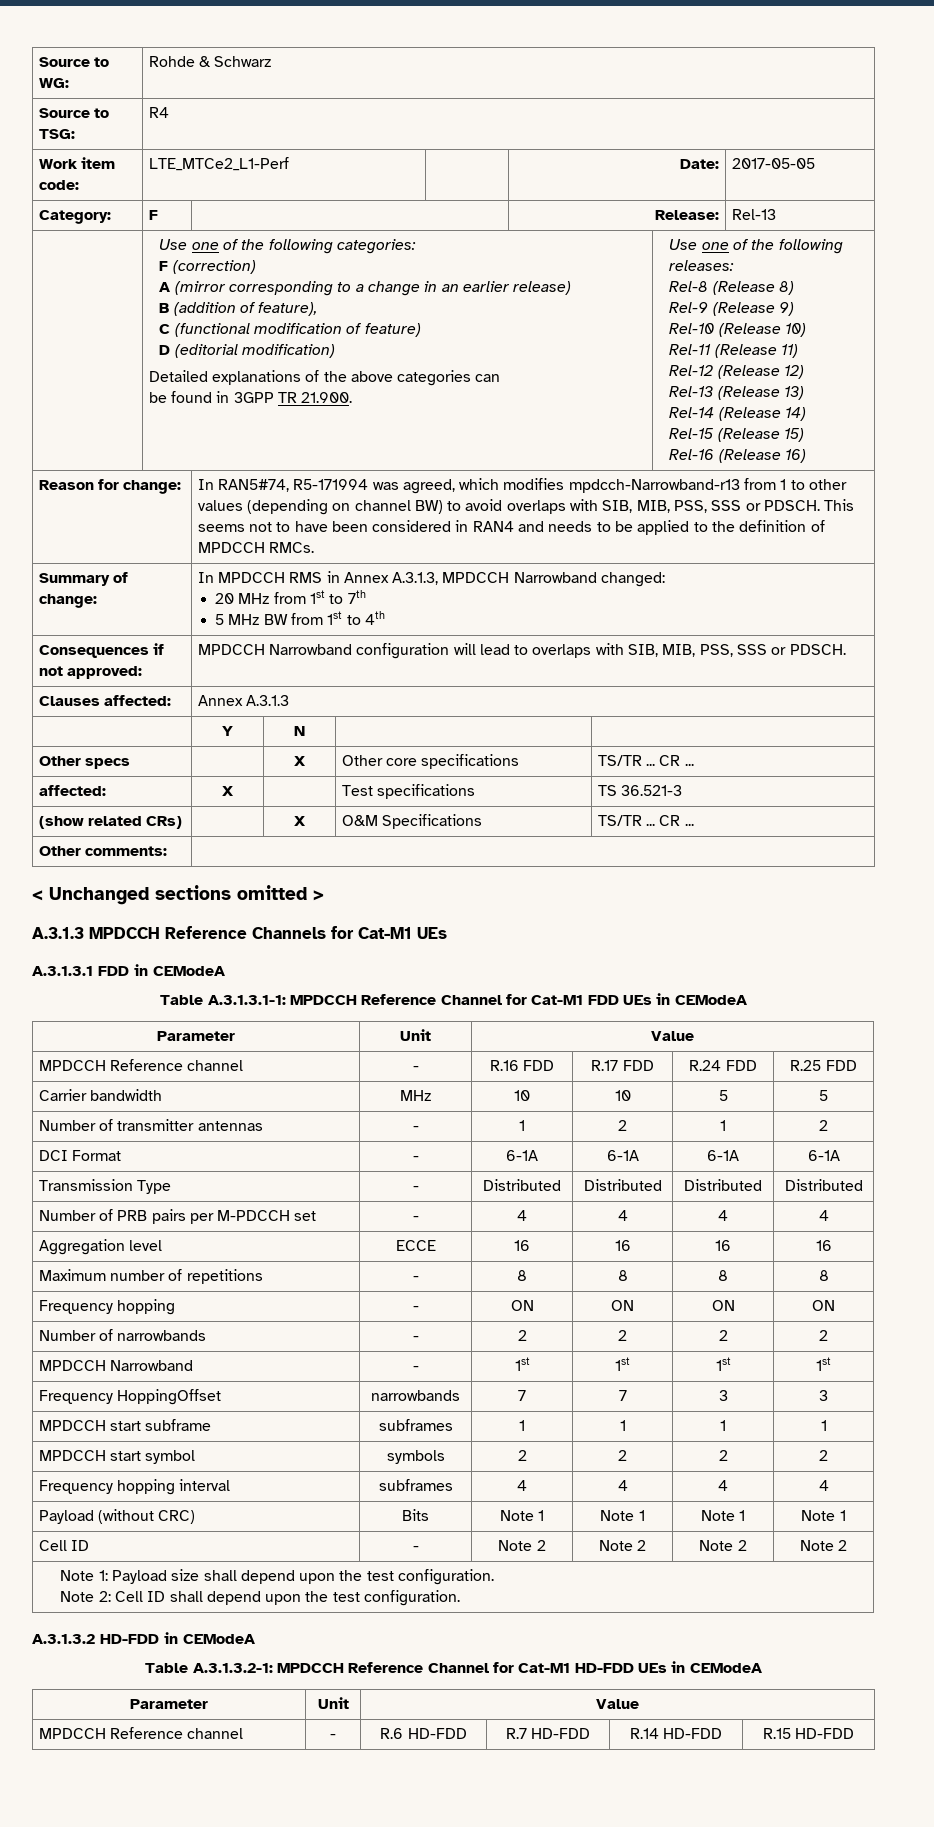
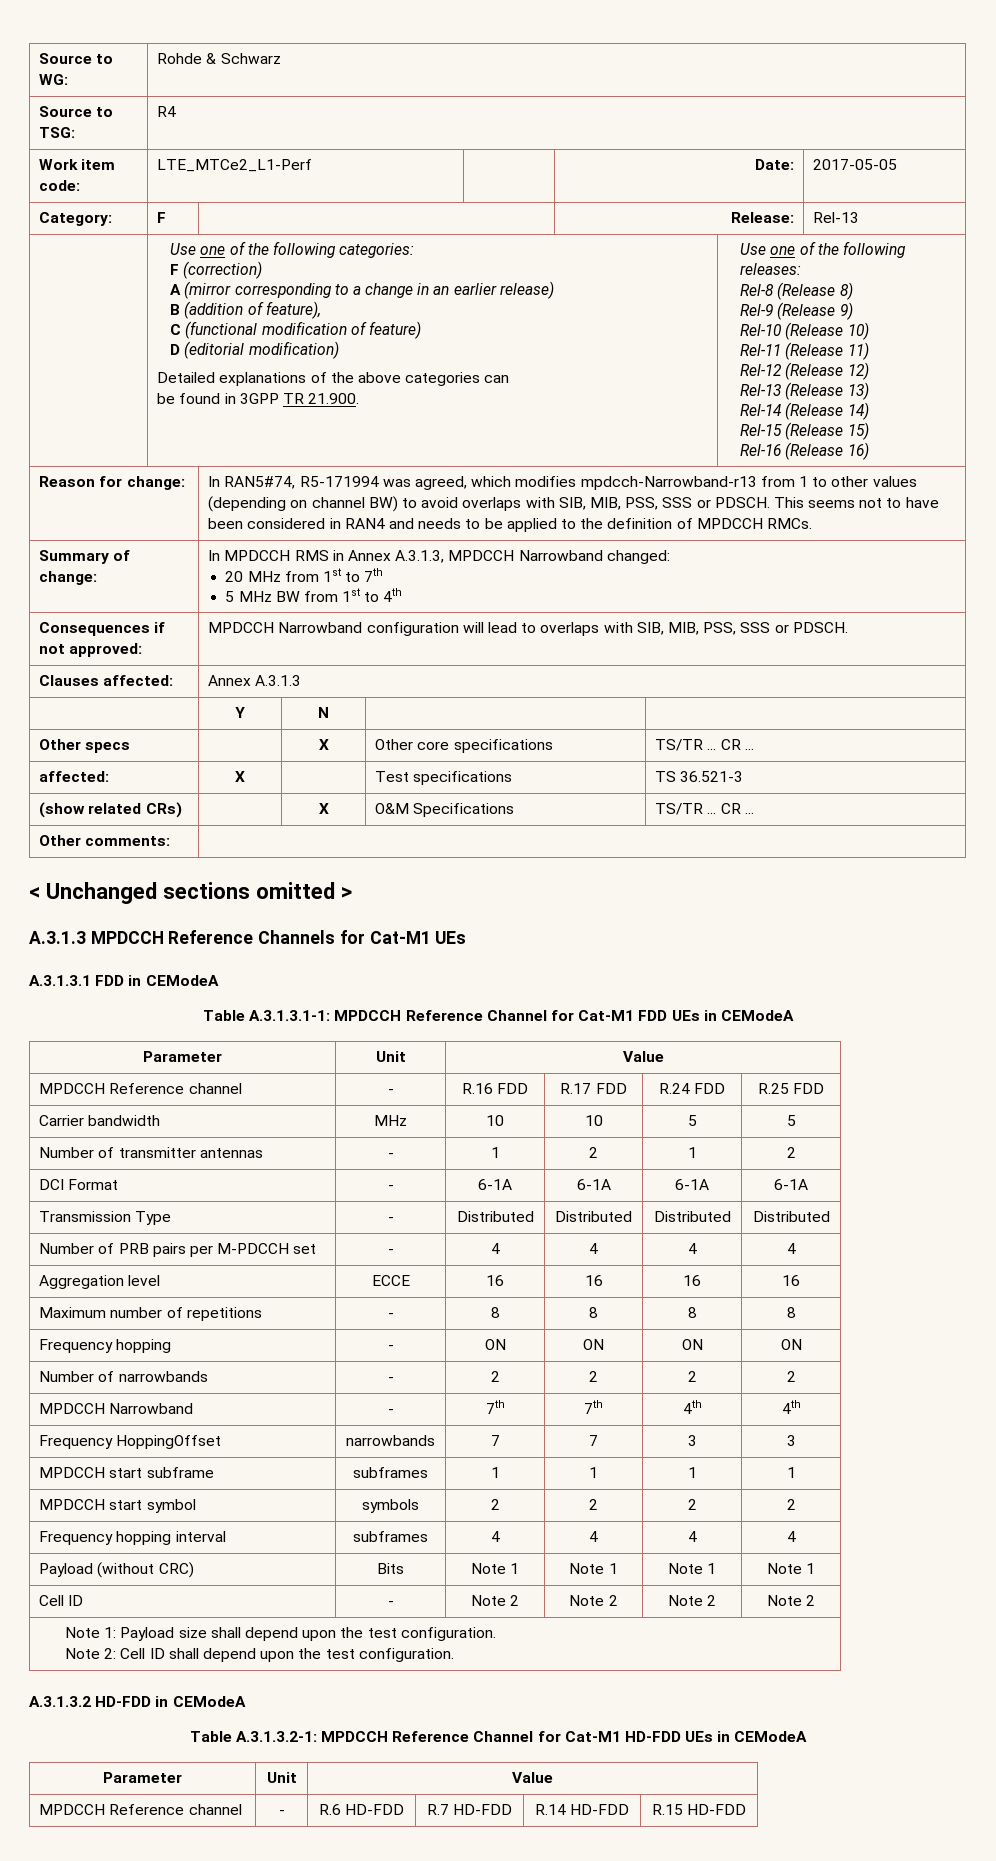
[514,1357,530,1371] [615,1357,630,1371] [715,1357,731,1371] [816,1357,831,1371] 1st | 1st | 1st | 1st -> [485,1400,505,1414] [584,1400,603,1414] [682,1400,702,1414] [781,1400,801,1414] 7th | 7th | 4th | 4th

